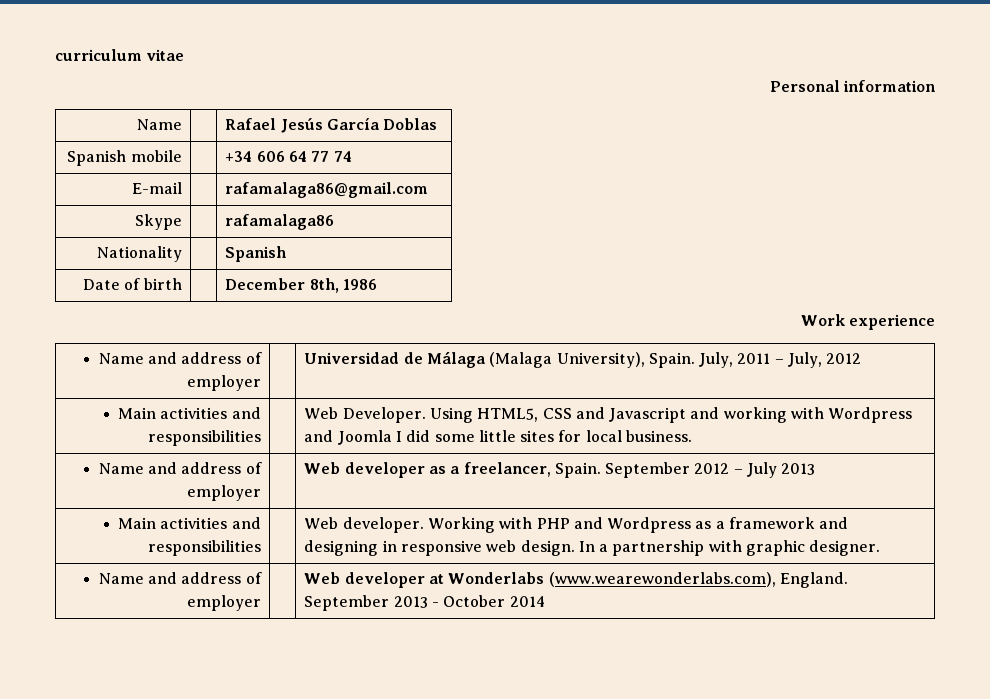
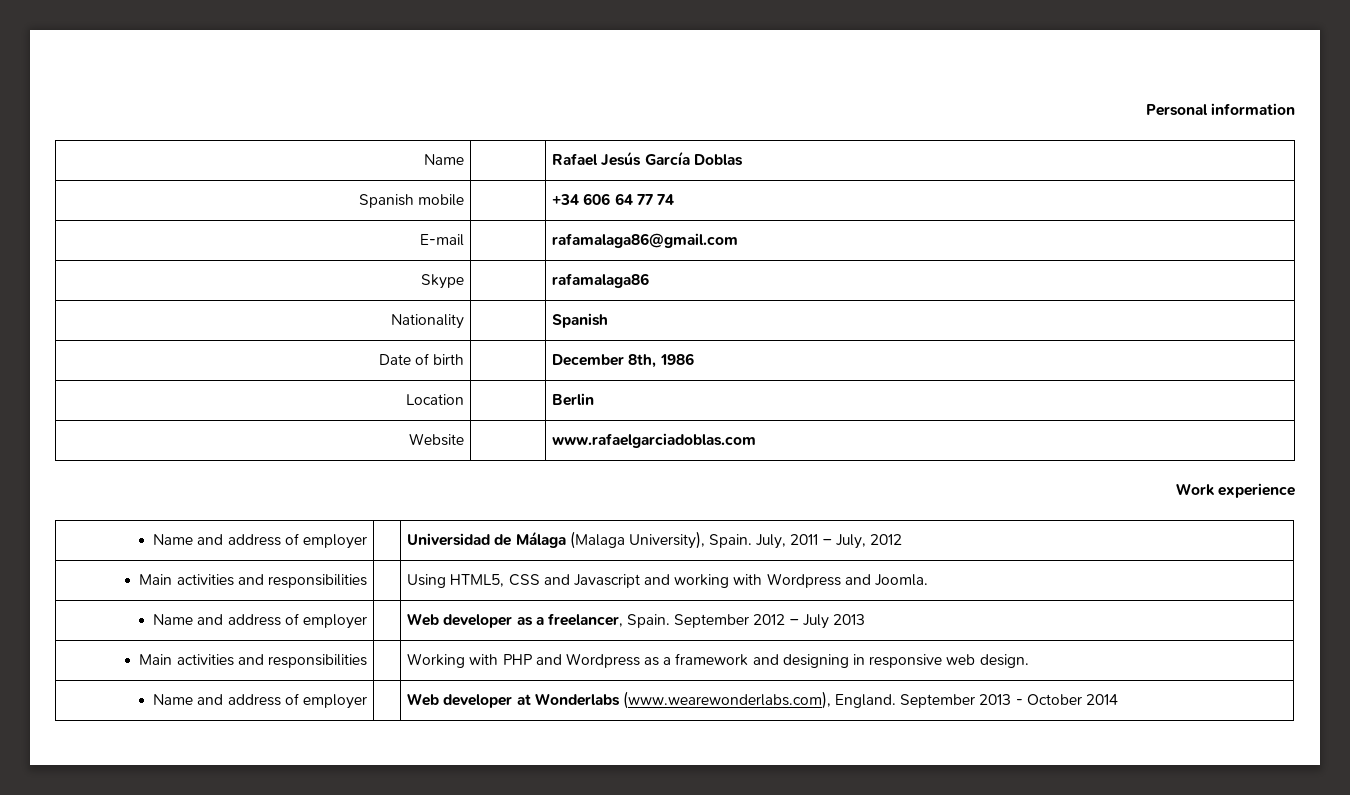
[55,49,185,61] curriculum vitae // -> (1145, 110) none
(377, 284) none -> [405,394,464,405] [552,393,595,406] [408,433,464,446] [552,433,757,448] // Location | | Berlin // Website | | www.rafaelgarciadoblas.com
[304,407,426,423] Web Developer. -> (367, 581) none
[337,430,693,445] Joomla I did some little sites for local business. -> [874,574,928,586] Joomla.
[304,517,424,533] Web developer. -> (367, 661) none
[578,540,881,556] In a partnership with graphic designer. -> (1029, 661) none

